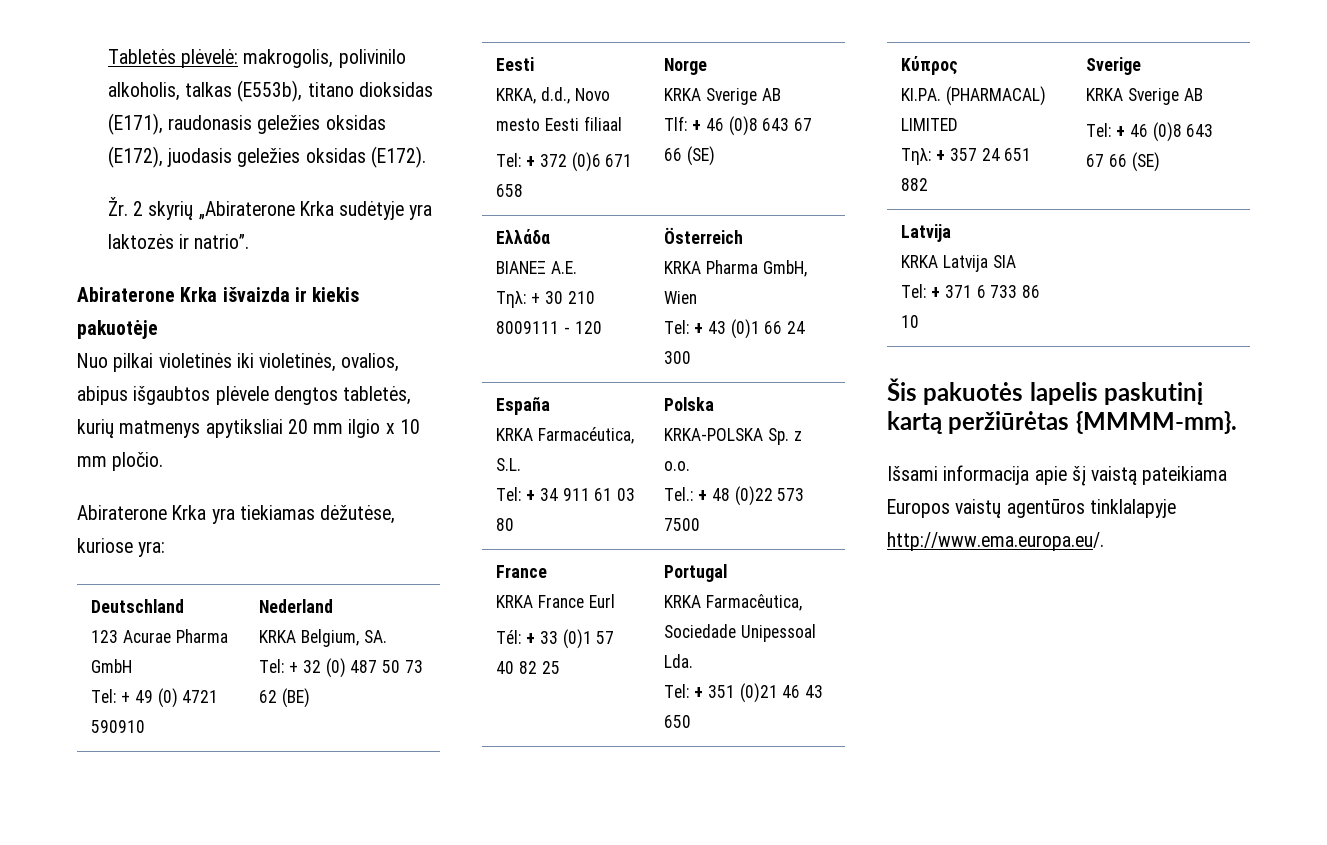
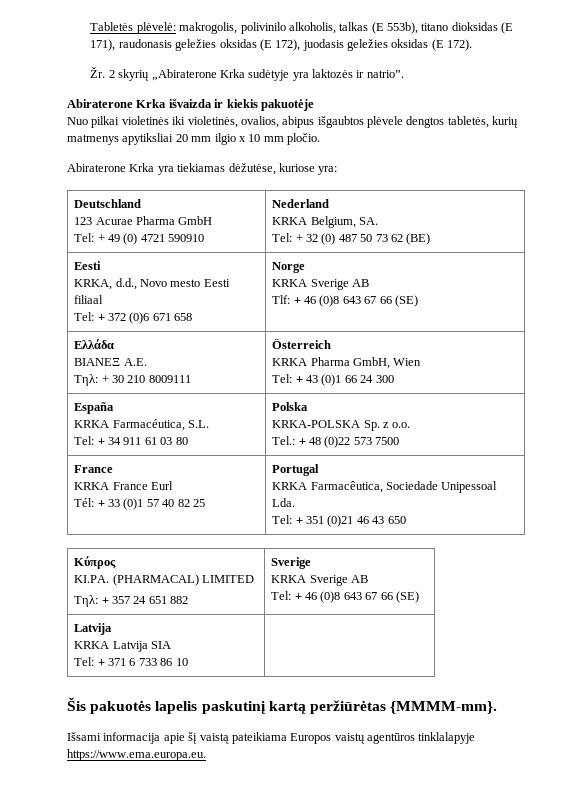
[237,80,433,102] [107,113,163,135] (E553b), titano dioksidas (E171), -> [371,22,514,34] [90,39,116,51] (E 553b), titano dioksidas (E 171),
[107,146,163,168] (E172), -> [259,39,301,51] (E 172),
[370,146,426,168] (E172). -> [431,39,473,51] (E 172).
[564,321,602,334] - 120 -> (191, 379) none
[887,532,1104,551] http://www.ema.europa.eu/. -> [67,749,206,761] https://www.ema.europa.eu.

